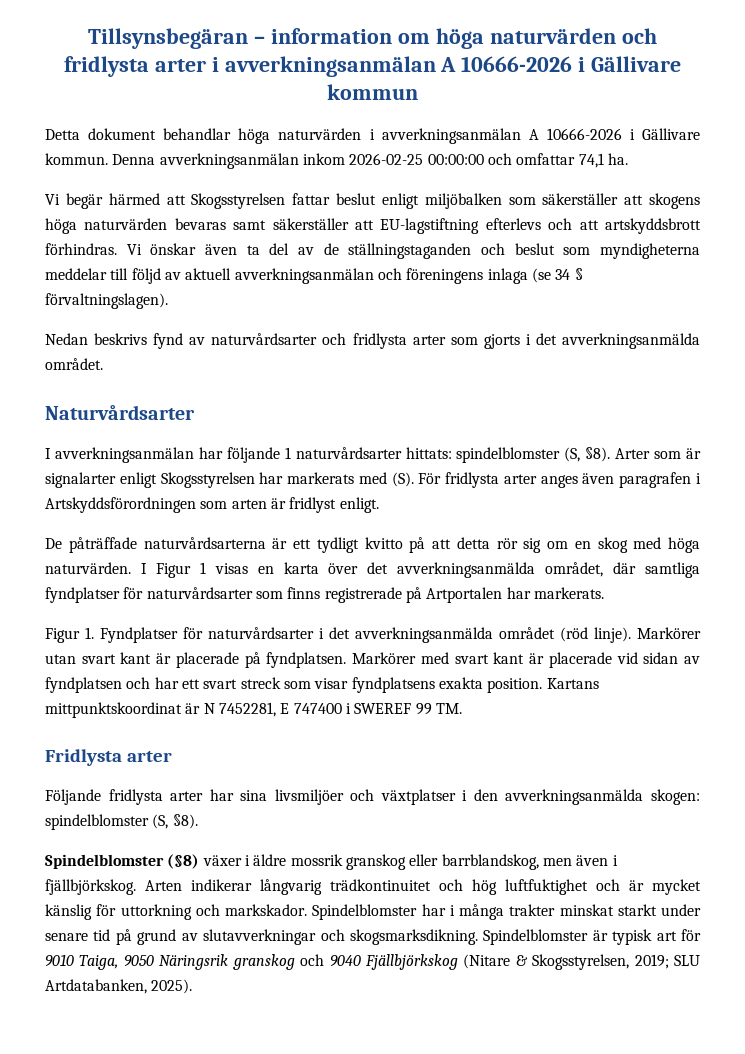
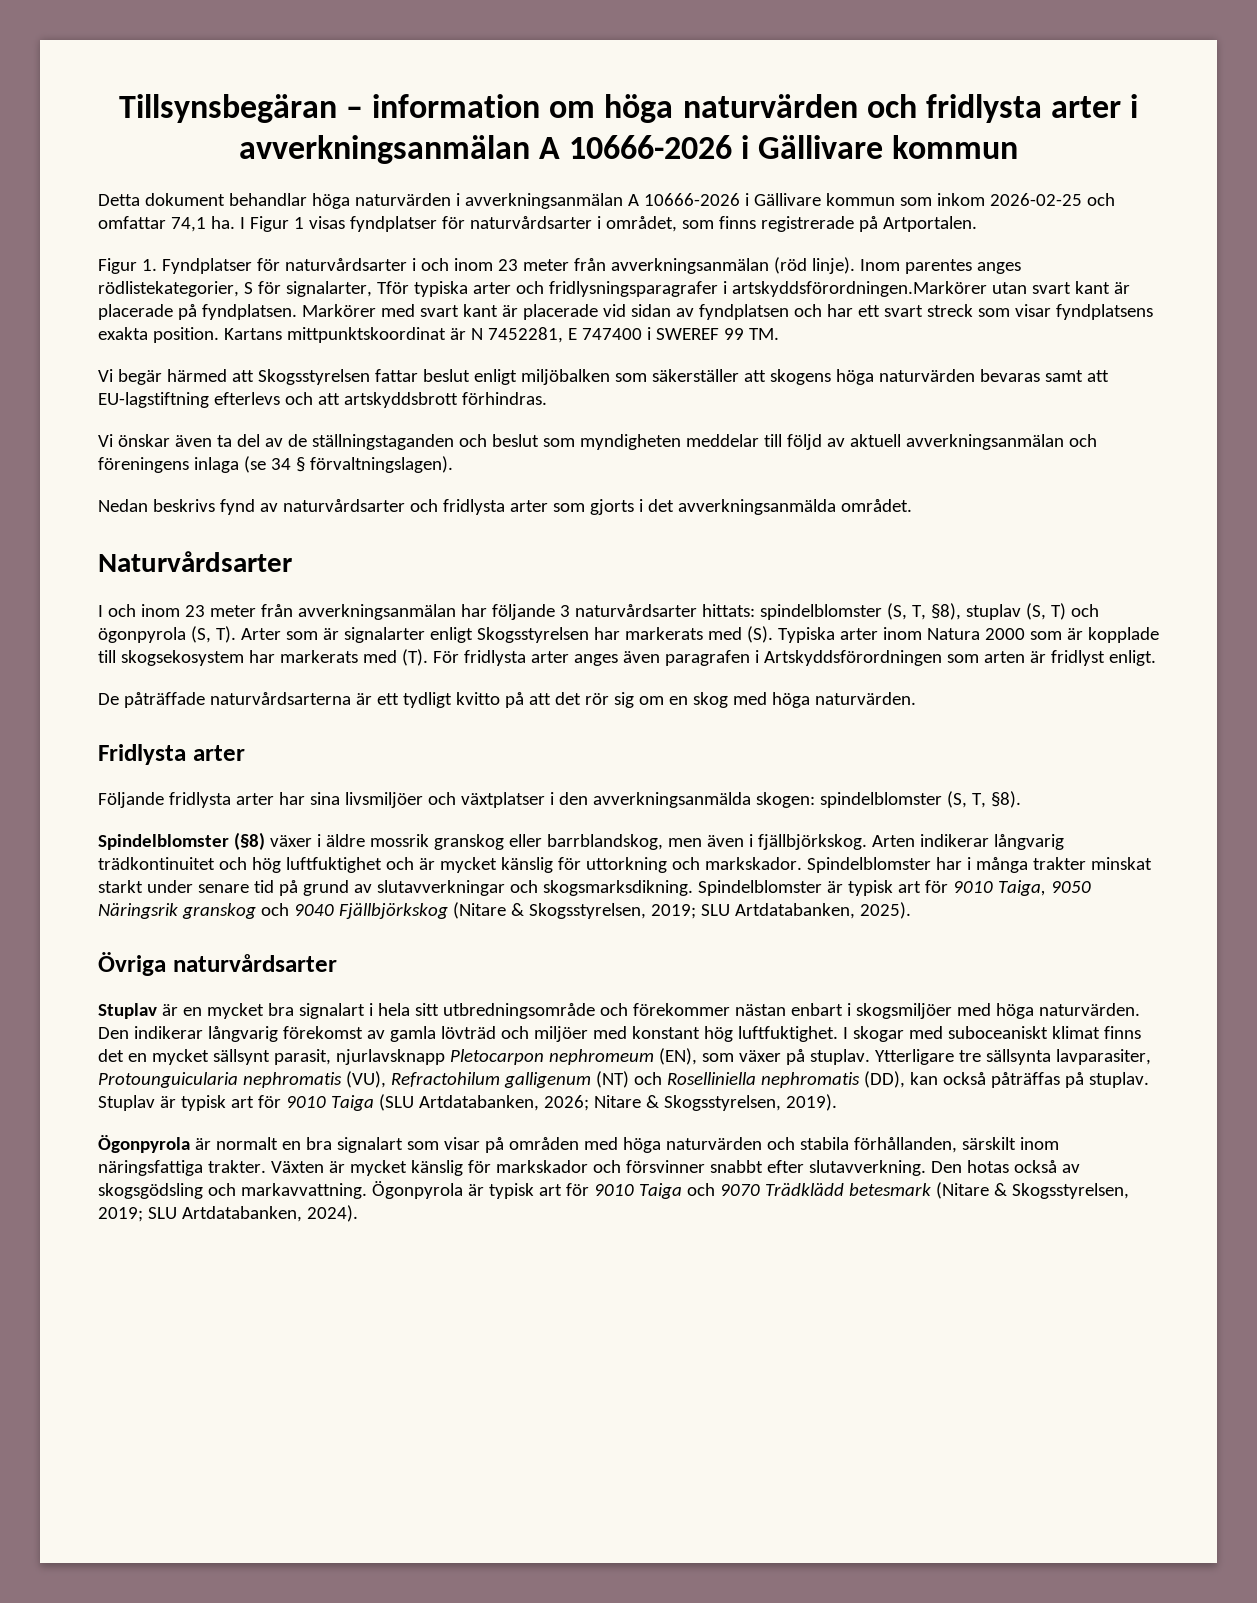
[45,153,299,169] kommun. Denna avverkningsanmälan -> [825,193,932,206] kommun som
[427,154,484,165] 00:00:00 -> (1082, 199) none
[45,193,700,209] [45,218,702,234] [45,243,700,259] [45,268,583,284] [45,293,168,309] [45,333,700,349] [45,358,103,370] [45,405,195,420] [45,447,701,463] [45,472,701,488] [45,497,379,513] [45,537,700,553] [45,562,700,578] // Vi begär härmed att Skogsstyrelsen fattar beslut enligt miljöbalken som säkerställer att skogens höga naturvärden bevaras samt säkerställer att EU-lagstiftning efterlevs och att artskyddsbrott förhindras. Vi önskar även ta del av de ställningstaganden och beslut som myndigheterna meddelar till följd av aktuell avverkningsanmälan och föreningens inlaga (se 34 § förvaltningslagen). // Nedan beskrivs fynd av naturvårdsarter och fridlysta arter som gjorts i det avverkningsanmälda området. // Naturvårdsarter // I avverkningsanmälan har följande 1 naturvårdsarter hittats: spindelblomster (S, §8). Arter som är signalarter enligt Skogsstyrelsen har markerats med (S). För fridlysta arter anges även paragrafen i Artskyddsförordningen som arten är fridlyst enligt. // De påträffade naturvårdsarterna är ett tydligt kvitto på att detta rör sig om en skog med höga naturvärden. I Figur 1 visas en karta över det avverkningsanmälda området, där samtliga -> [239,216,345,232] I Figur 1 visas
(253, 593) none -> [596,216,677,232] i området,
[426,587,604,603] Artportalen har markerats. -> [882,216,977,232] Artportalen.
[329,627,701,643] det avverkningsanmälda området (röd linje). Markörer -> [420,257,1021,274] [98,281,987,297] och inom 23 meter från avverkningsanmälan (röd linje). Inom parentes anges rödlistekategorier, S för signalarter, Tför typiska arter och fridlysningsparagrafer i artskyddsförordningen.Markörer
(462, 708) none -> [98,369,1109,385] [98,392,547,408] [98,434,1097,450] [98,456,453,473] [98,499,912,515] [98,551,292,572] [98,603,1099,620] [98,626,1159,643] [98,649,1156,666] [98,692,916,708] // Vi begär härmed att Skogsstyrelsen fattar beslut enligt miljöbalken som säkerställer att skogens höga naturvärden bevaras samt att EU-lagstiftning efterlevs och att artskyddsbrott förhindras. // Vi önskar även ta del av de ställningstaganden och beslut som myndigheten meddelar till följd av aktuell avverkningsanmälan och föreningens inlaga (se 34 § förvaltningslagen). // Nedan beskrivs fynd av naturvårdsarter och fridlysta arter som gjorts i det avverkningsanmälda området. // Naturvårdsarter // I och inom 23 meter från avverkningsanmälan har följande 3 naturvårdsarter hittats: spindelblomster (S, T, §8), stuplav (S, T) och ögonpyrola (S, T). Arter som är signalarter enligt Skogsstyrelsen har markerats med (S). Typiska arter inom Natura 2000 som är kopplade till skogsekosystem har markerats med (T). För fridlysta arter anges även paragrafen i Artskyddsförordningen som arten är fridlyst enligt. // De påträffade naturvårdsarterna är ett tydligt kvitto på att det rör sig om en skog med höga naturvärden.
(169, 821) none -> [971,793,986,808] T,
(193, 986) none -> [98,952,337,976] [98,1003,1140,1019] [98,1026,1141,1042] [98,1048,1151,1065] [98,1071,1149,1088] [98,1094,837,1111] [98,1135,1059,1153] [98,1160,1080,1176] [98,1181,1129,1199] [98,1205,358,1222] // Övriga naturvårdsarter // Stuplav är en mycket bra signalart i hela sitt utbredningsområde och förekommer nästan enbart i skogsmiljöer med höga naturvärden. Den indikerar långvarig förekomst av gamla lövträd och miljöer med konstant hög luftfuktighet. I skogar med suboceaniskt klimat finns det en mycket sällsynt parasit, njurlavsknapp Pletocarpon nephromeum (EN), som växer på stuplav. Ytterligare tre sällsynta lavparasiter, Protounguicularia nephromatis (VU), Refractohilum galligenum (NT) och Roselliniella nephromatis (DD), kan också påträffas på stuplav. Stuplav är typisk art för 9010 Taiga (SLU Artdatabanken, 2026; Nitare & Skogsstyrelsen, 2019). // Ögonpyrola är normalt en bra signalart som visar på områden med höga naturvärden och stabila förhållanden, särskilt inom näringsfattiga trakter. Växten är mycket känslig för markskador och försvinner snabbt efter slutavverkning. Den hotas också av skogsgödsling och markavvattning. Ögonpyrola är typisk art för 9010 Taiga och 9070 Trädklädd betesmark (Nitare & Skogsstyrelsen, 2019; SLU Artdatabanken, 2024).

